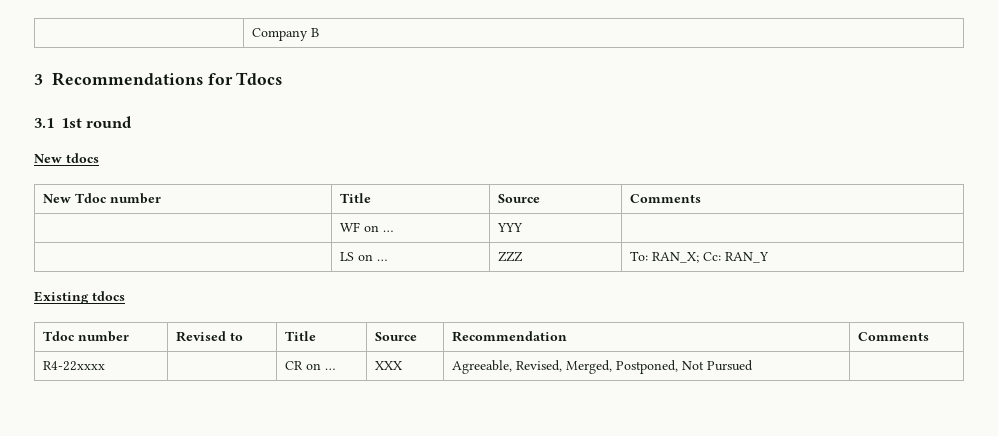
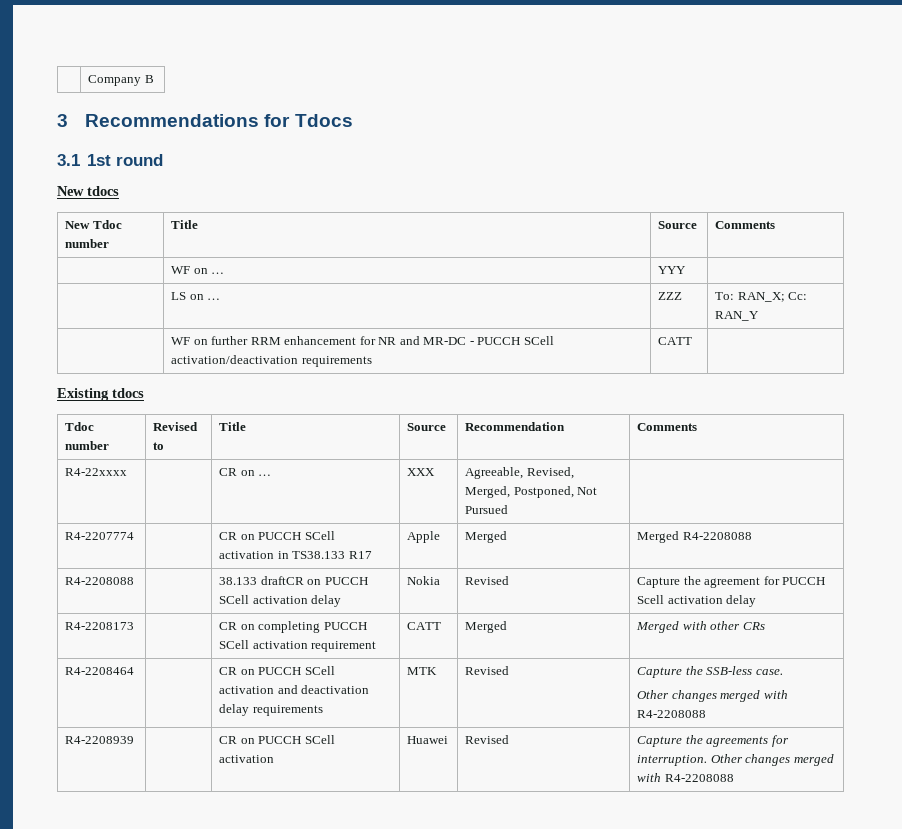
(770, 257) none -> [171,336,554,345] [171,355,372,367] [658,337,693,345] // | WF on further RRM enhancement for NR and MR-DC - PUCCH SCell activation/deactivation requirements | CATT |
(754, 365) none -> [65,532,135,540] [219,531,335,540] [219,551,372,559] [407,531,441,543] [465,531,508,543] [637,531,752,543] [65,577,135,585] [219,576,368,585] [219,595,342,607] [407,576,441,585] [465,576,510,585] [637,576,826,588] [637,595,757,607] [65,622,135,630] [219,621,367,633] [219,640,377,652] [407,622,442,630] [465,621,508,633] [636,621,765,633] [65,667,135,675] [219,666,335,675] [219,685,370,694] [219,704,323,716] [407,667,438,675] [465,666,510,675] [637,666,783,678] [637,690,788,702] [637,710,707,718] [65,736,135,744] [219,735,335,744] [219,755,275,763] [407,736,449,744] [465,735,510,744] [637,735,789,747] [637,754,834,766] [637,773,734,782] // R4-2207774 | | CR on PUCCH SCell activation in TS38.133 R17 | Apple | Merged | Merged R4-2208088 // R4-2208088 | | 38.133 draftCR on PUCCH SCell activation delay | Nokia | Revised | Capture the agreement for PUCCH Scell activation delay // R4-2208173 | | CR on completing PUCCH SCell activation requirement | CATT | Merged | Merged with other CRs // R4-2208464 | | CR on PUCCH SCell activation and deactivation delay requirements | MTK | Revised | Capture the SSB-less case. // Other changes merged with R4-2208088 // R4-2208939 | | CR on PUCCH SCell activation | Huawei | Revised | Capture the agreements for interruption. Other changes merged with R4-2208088

